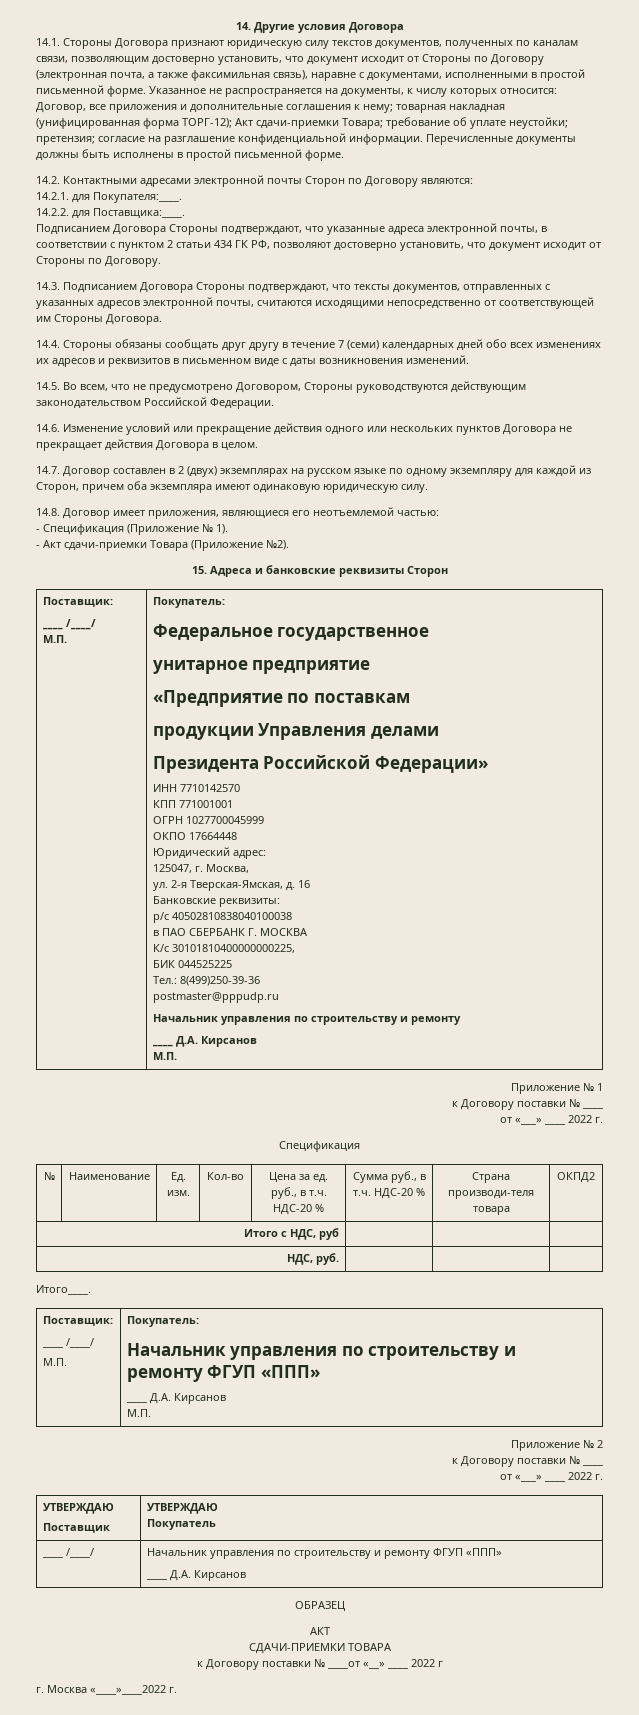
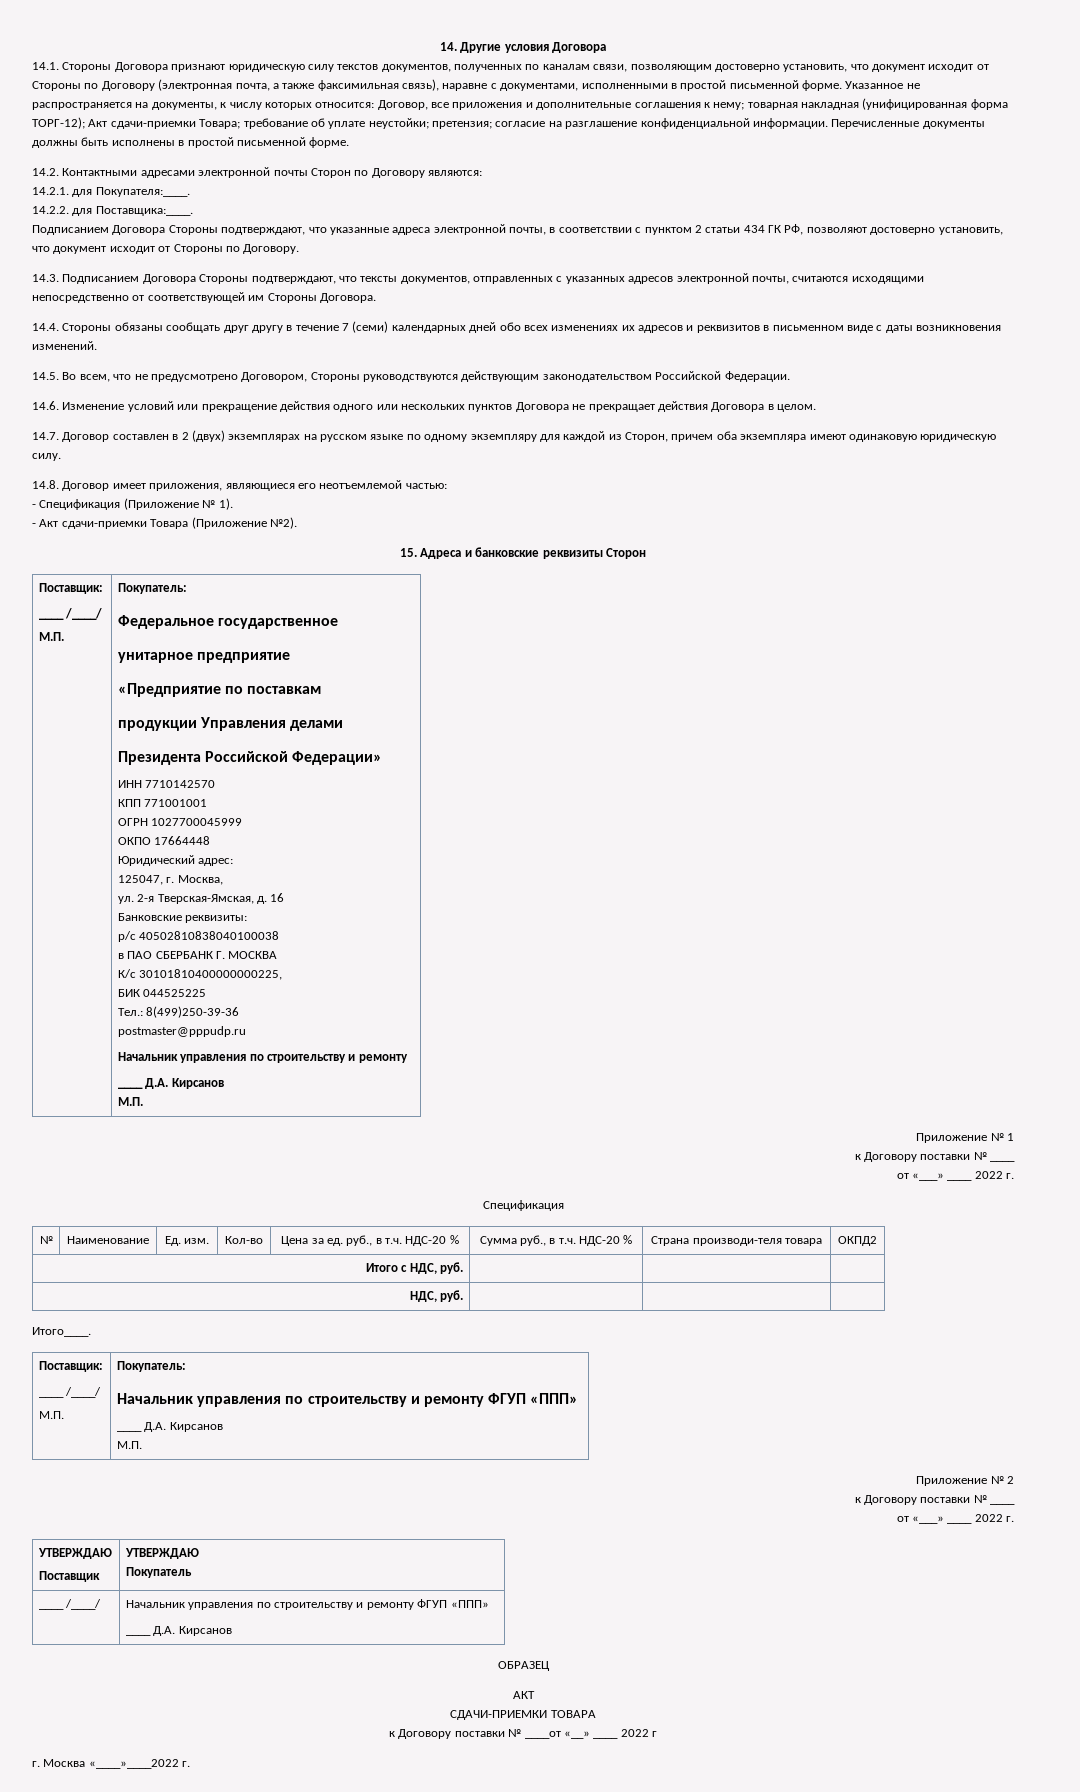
[319,1228,340,1240] руб -> [440,1262,464,1274] руб.

